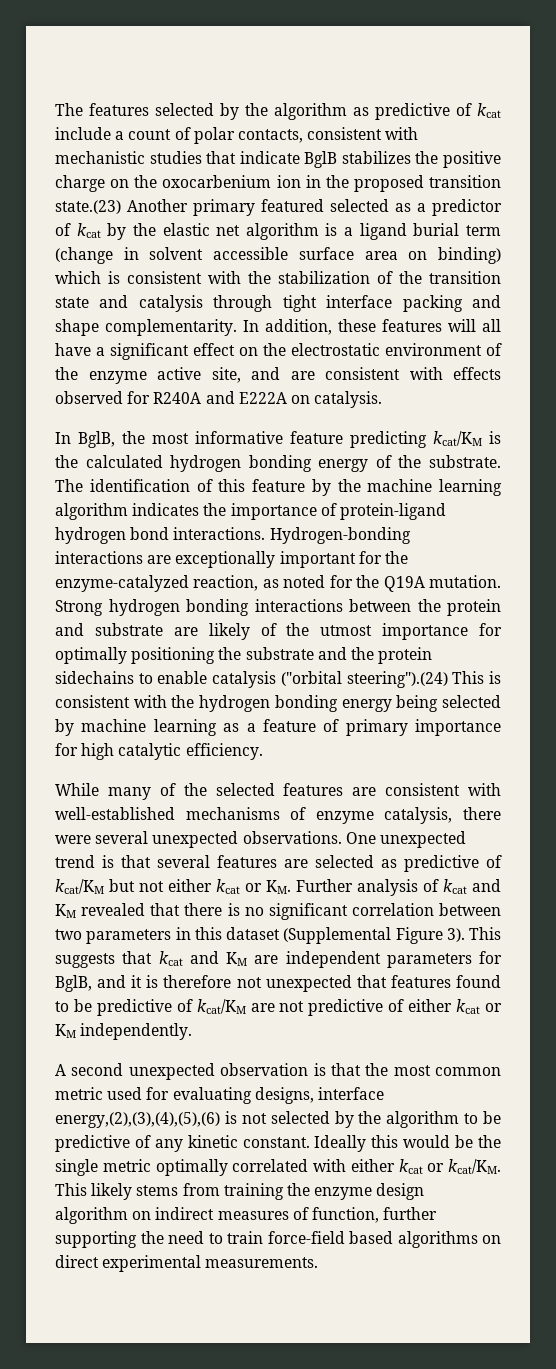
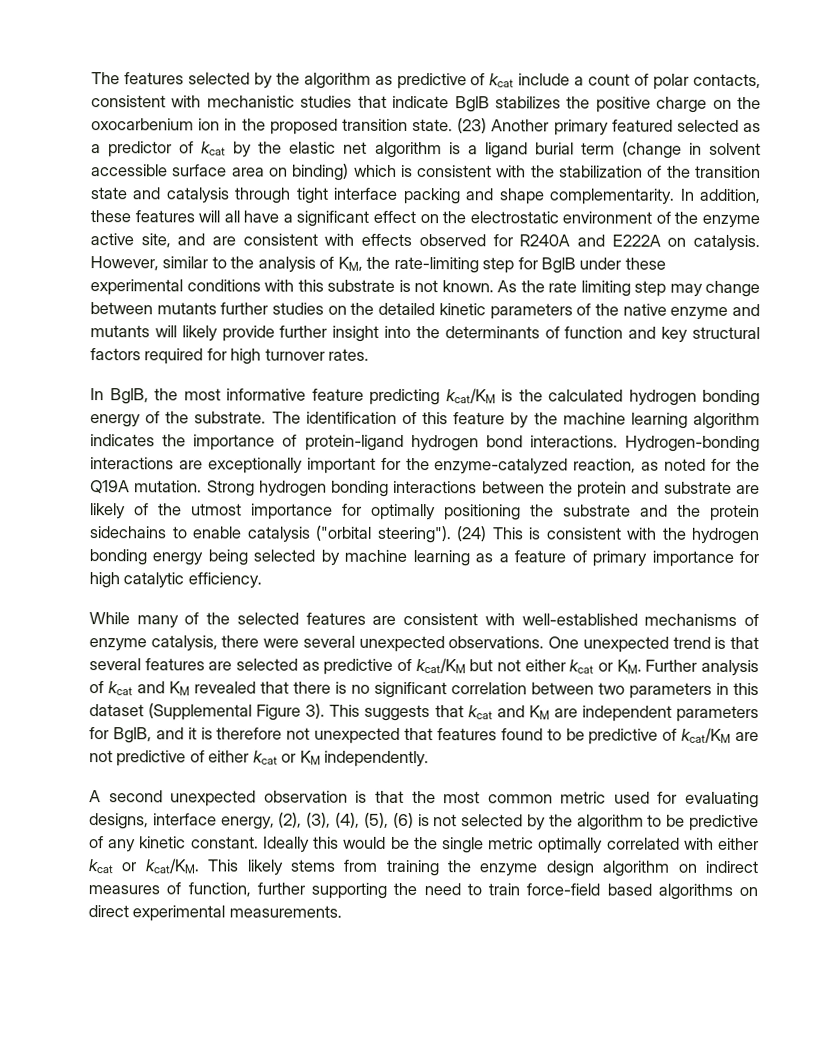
[55,200,121,214] state.(23) -> [411,118,488,134] state. (23)
(383, 399) none -> [90,256,666,274] [90,279,760,298] [90,302,761,320] [90,325,760,343] [90,348,370,365] However, similar to the analysis of KM, the rate-limiting step for BglB under these experimental conditions with this substrate is not known. As the rate limiting step may change between mutants further studies on the detailed kinetic parameters of the native enzyme and mutants will likely provide further insight into the determinants of function and key structural factors required for high turnover rates.
[346,671,448,688] steering").(24) -> [376,525,487,544] steering"). (24)
[55,1112,220,1128] energy,(2),(3),(4),(5),(6) -> [220,812,414,830] energy, (2), (3), (4), (5), (6)

